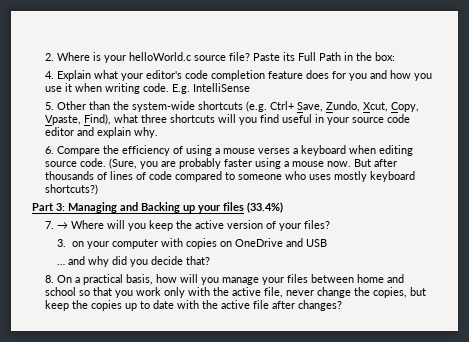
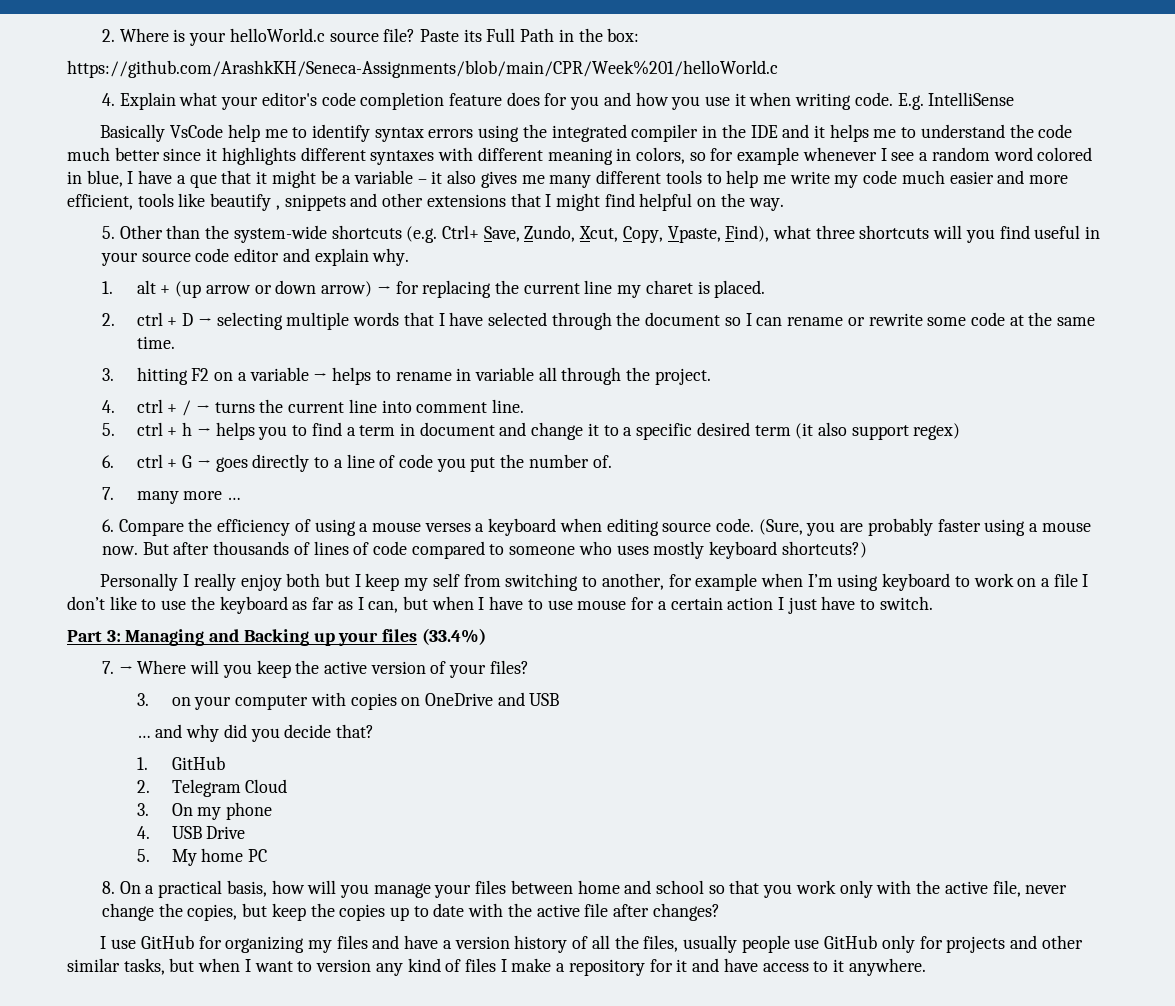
(395, 56) none -> [67,60,778,78] // https://github.com/ArashkKH/Seneca-Assignments/blob/main/CPR/Week%201/helloWorld.c
(250, 87) none -> [100,124,1073,142] [67,147,1093,165] [67,170,1069,188] [67,193,784,211] // Basically VsCode help me to identify syntax errors using the integrated compiler in the IDE and it helps me to understand the code much better since it highlights different syntaxes with different meaning in colors, so for example whenever I see a random word colored in blue, I have a que that it might be a variable – it also gives me many different tools to help me write my code much easier and more efficient, tools like beautify , snippets and other extensions that I might find helpful on the way.
(158, 132) none -> [101,280,766,298] [101,312,1096,330] [136,336,175,349] [101,367,711,385] [101,399,524,416] [101,422,961,440] [101,454,612,472] [101,487,242,504] // 1. alt + (up arrow or down arrow) → for replacing the current line my charet is placed. // 2. ctrl + D → selecting multiple words that I have selected through the document so I can rename or rewrite some code at the same time. // 3. hitting F2 on a variable → helps to rename in variable all through the project. // 4. ctrl + / → turns the current line into comment line. // 5. ctrl + h → helps you to find a term in document and change it to a specific desired term (it also support regex) // 6. ctrl + G → goes directly to a line of code you put the number of. // 7. many more …
(98, 189) none -> [100,573,1089,591] [67,596,933,614] // Personally I really enjoy both but I keep my self from switching to another, for example when I’m using keyboard to work on a file I don’t like to use the keyboard as far as I can, but when I have to use mouse for a certain action I just have to switch.
(211, 260) none -> [136,756,225,770] [136,779,288,797] [136,802,273,820] [136,826,246,839] [136,848,268,866] // 1. GitHub // 2. Telegram Cloud // 3. On my phone // 4. USB Drive // 5. My home PC
(342, 305) none -> [100,935,1083,953] [67,958,926,976] // I use GitHub for organizing my files and have a version history of all the files, usually people use GitHub only for projects and other similar tasks, but when I want to version any kind of files I make a repository for it and have access to it anywhere.

